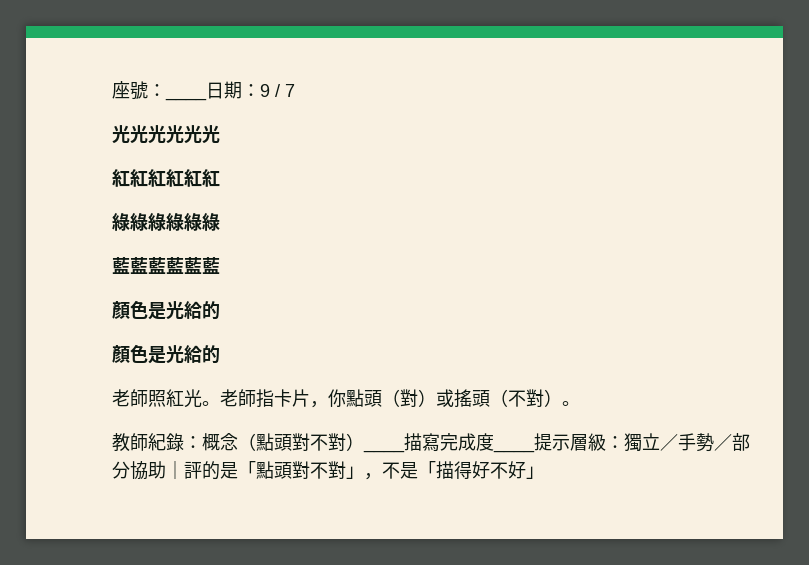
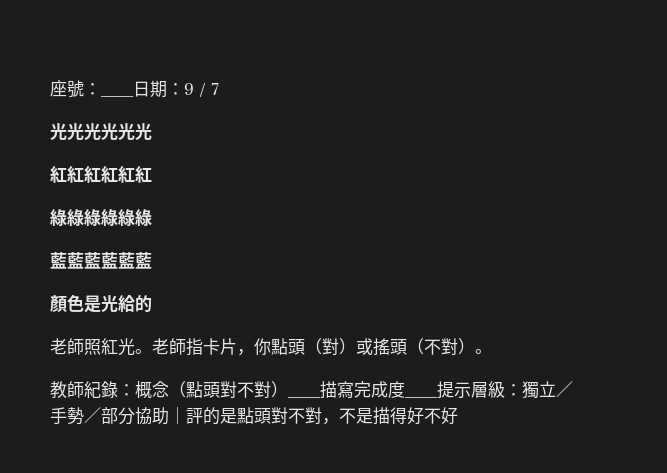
[112,344,220,364] // 顏色是光給的 -> (152, 303) none
[238,461,436,480] 「點頭對不對」，不是「 -> [237,407,373,425] 點頭對不對，不是
[526,466,544,479] 」 -> (458, 416) none

